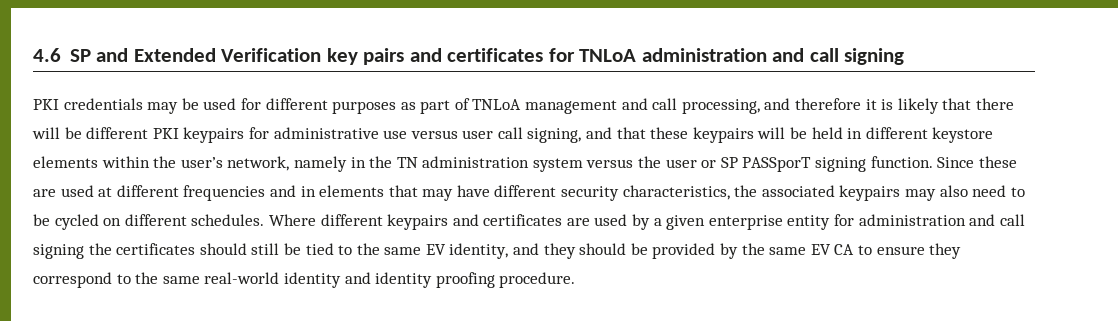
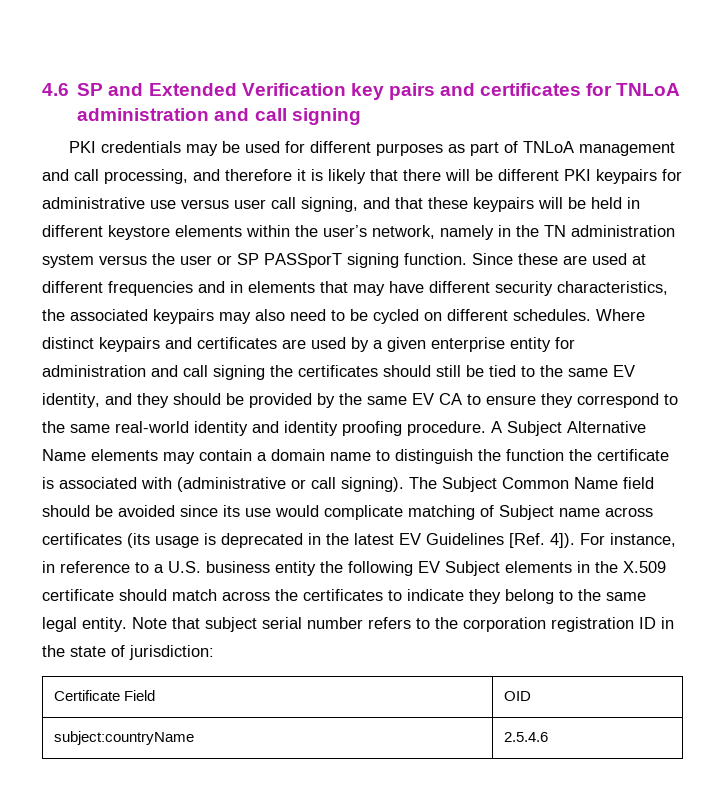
[320,214,383,226] different -> [42,337,94,349] distinct
(576, 280) none -> [491,421,646,436] [42,449,669,464] [42,477,654,492] [42,505,653,520] [42,533,676,548] [42,561,666,576] [42,589,646,604] [42,617,674,632] [42,645,214,660] [54,690,156,701] [504,691,532,701] [54,731,195,745] [504,732,549,742] A Subject Alternative Name elements may contain a domain name to distinguish the function the certificate is associated with (administrative or call signing). The Subject Common Name field should be avoided since its use would complicate matching of Subject name across certificates (its usage is deprecated in the latest EV Guidelines [Ref. 4]). For instance, in reference to a U.S. business entity the following EV Subject elements in the X.509 certificate should match across the certificates to indicate they belong to the same legal entity. Note that subject serial number refers to the corporation registration ID in the state of jurisdiction: // Certificate Field | OID // subject:countryName | 2.5.4.6

